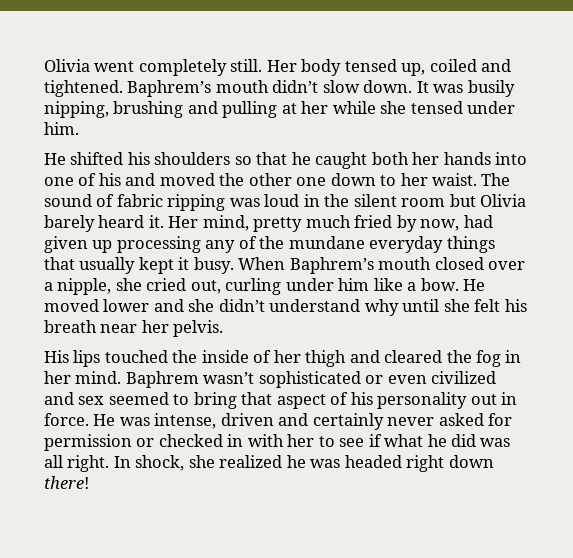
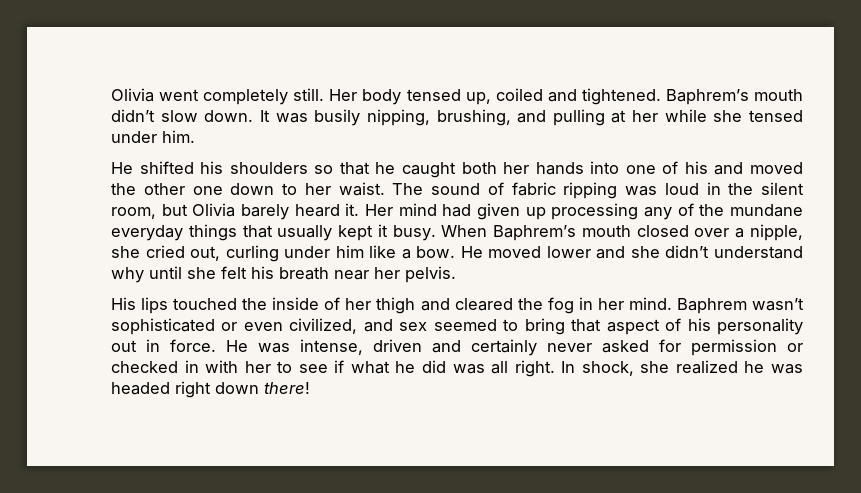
[113,101,184,118] brushing -> [436,109,511,126] brushing,
[401,198,446,207] room -> [111,207,156,219] room,
[202,215,460,232] mind, pretty much fried by now, -> [398,203,437,216] mind
[431,371,497,384] civilized -> [289,318,358,334] civilized,

